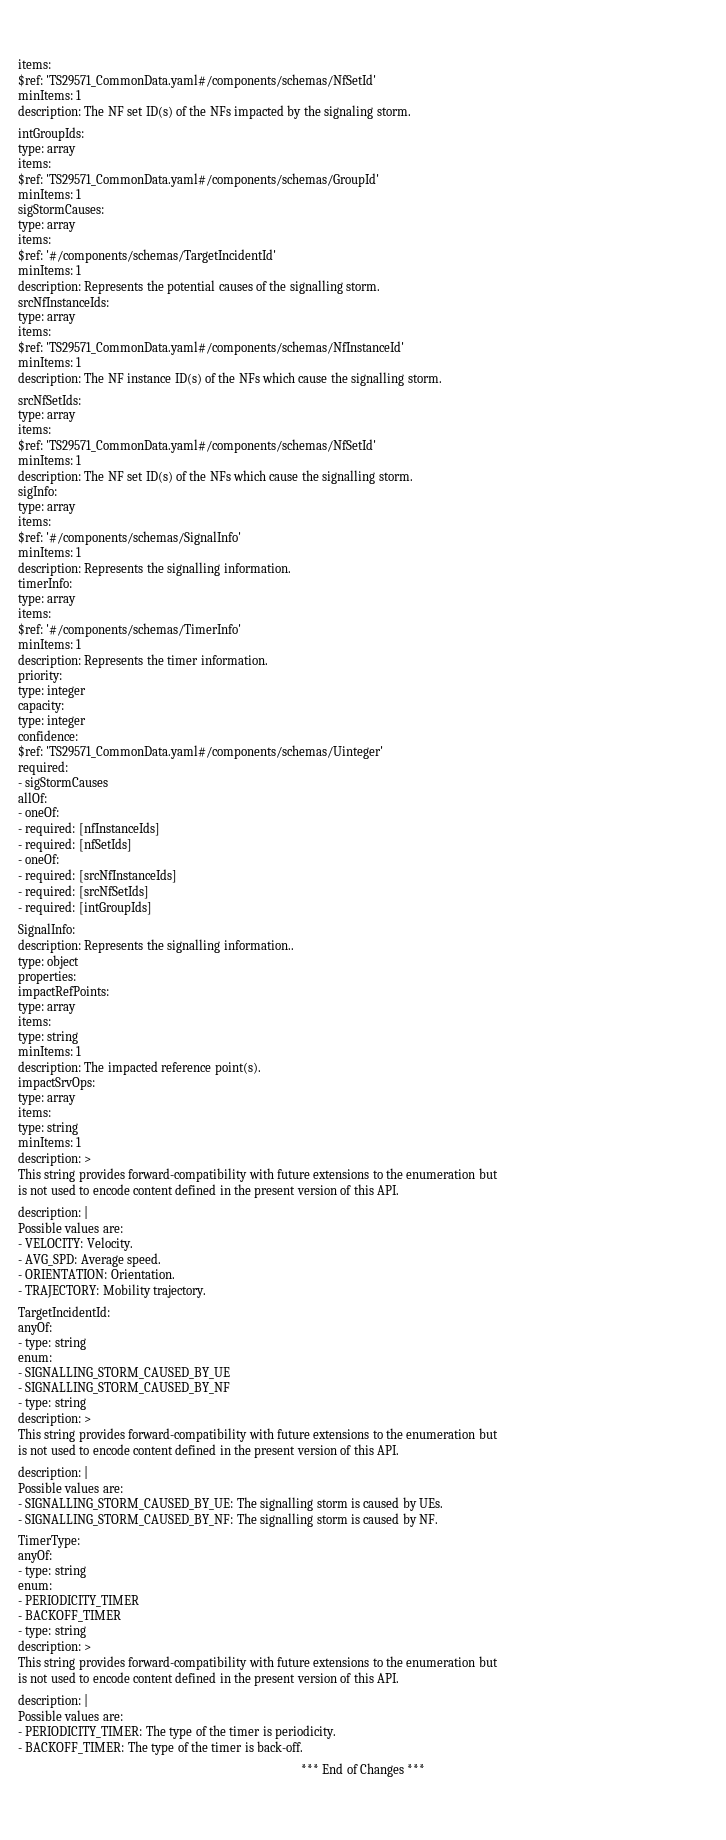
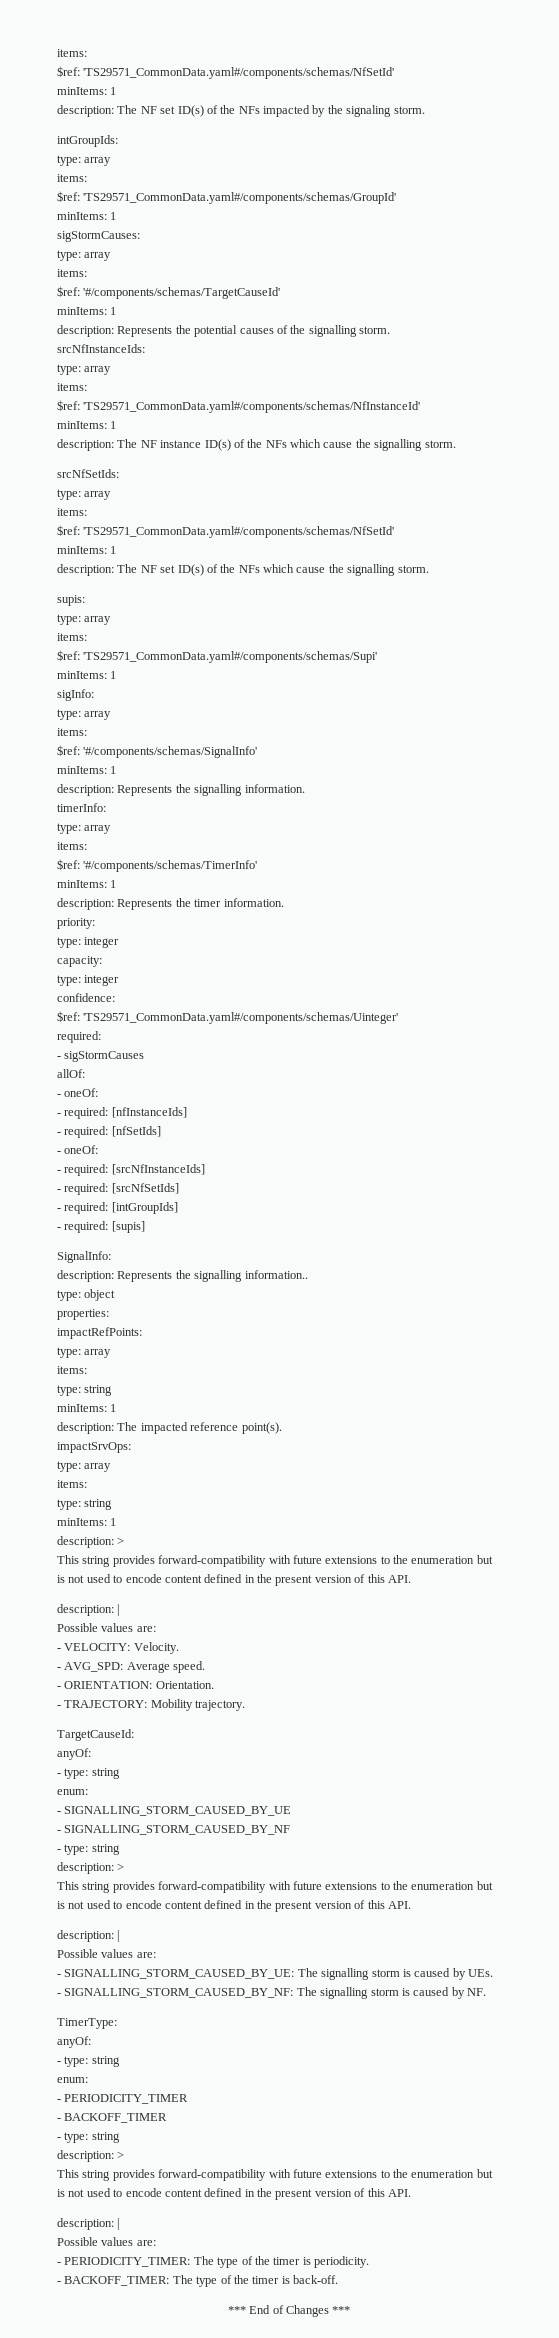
[46,249,277,263] '#/components/schemas/TargetIncidentId' -> [83,287,281,299] '#/components/schemas/TargetCauseId'
(413, 476) none -> [57,595,85,606] [57,614,112,625] [57,633,87,641] [57,650,378,663] [57,671,117,679] // supis: // type: array // items: // $ref: 'TS29571_CommonData.yaml#/components/schemas/Supi' // minItems: 1
(152, 908) none -> [57,1221,145,1233] // - required: [supis]
[18,1306,110,1320] TargetIncidentId: -> [57,1729,134,1741] TargetCauseId:

